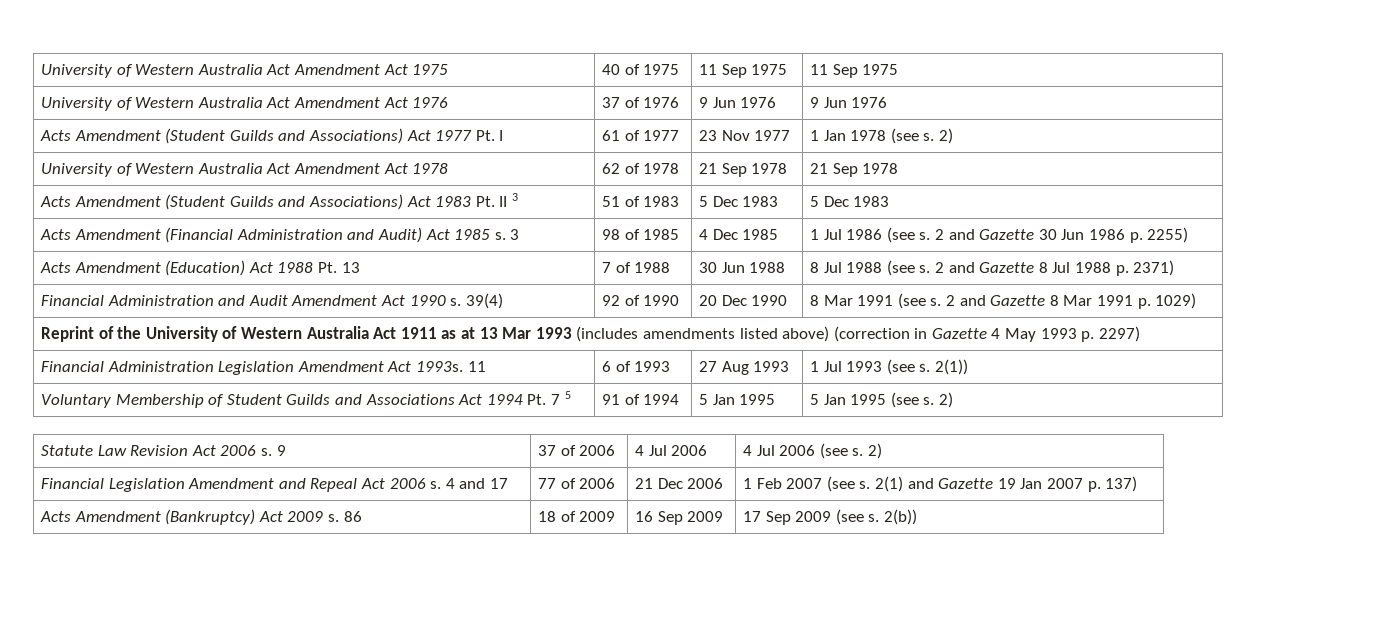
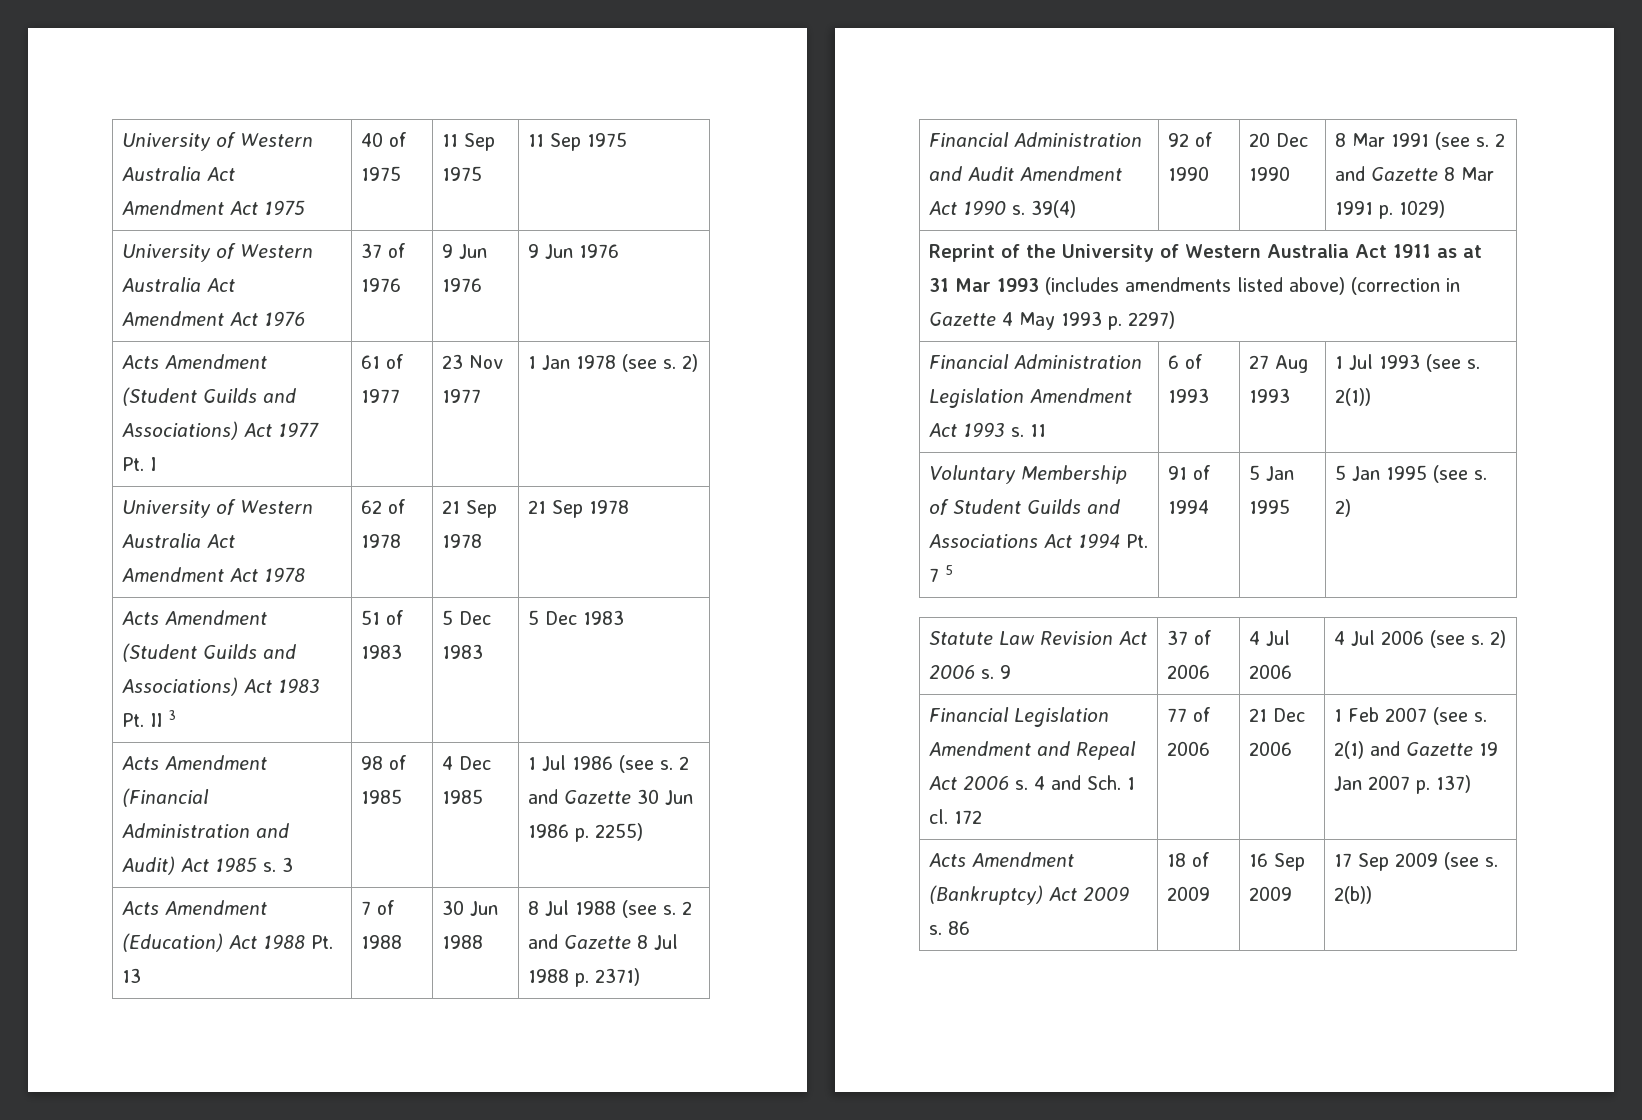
[479,327,498,339] 13 -> [929,278,950,292] 31
[416,361,464,372] 1993s. -> [963,422,1025,437] 1993 s.
[489,478,508,489] 17 -> [1087,775,1136,790] [929,809,983,824] Sch. 1 cl. 172

